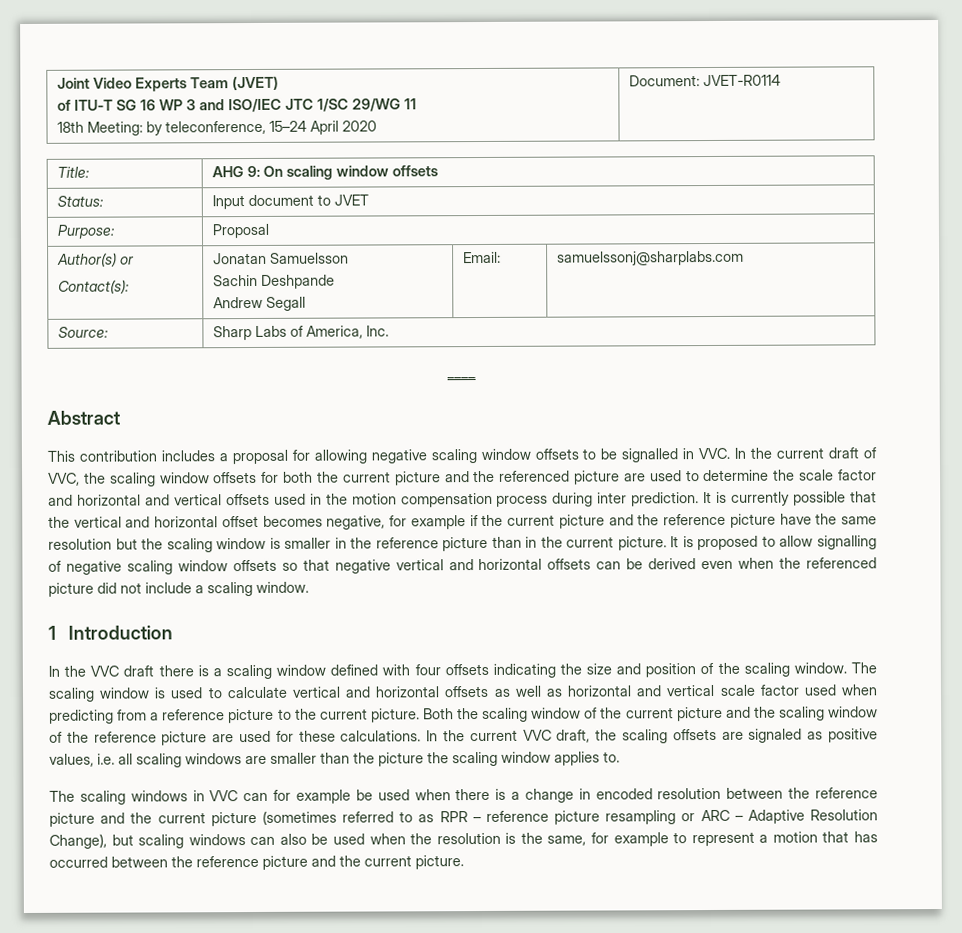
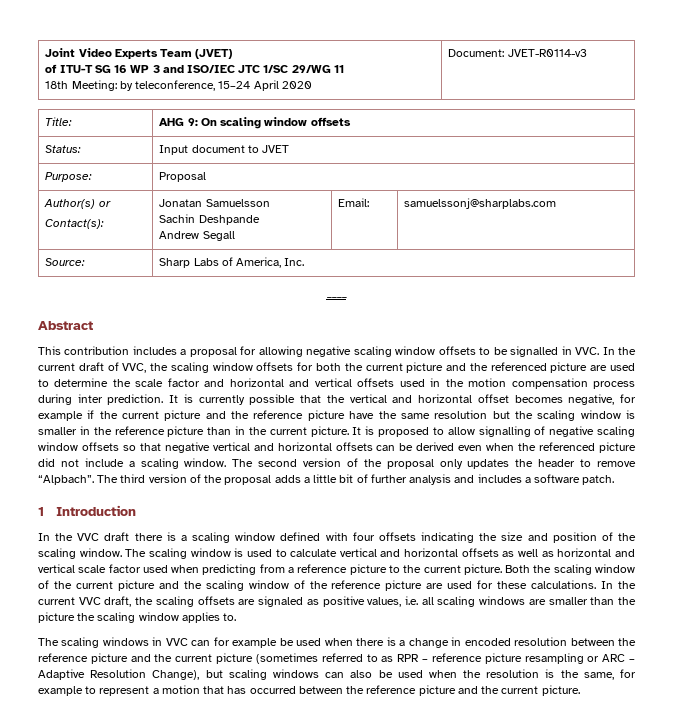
[703,74,782,87] JVET-R0114 -> [507,49,587,57] JVET-R0114-v3
(309, 587) none -> [232,458,636,469] [38,474,615,485] The second version of the proposal only updates the header to remove “Alpbach”. The third version of the proposal adds a little bit of further analysis and includes a software patch.

